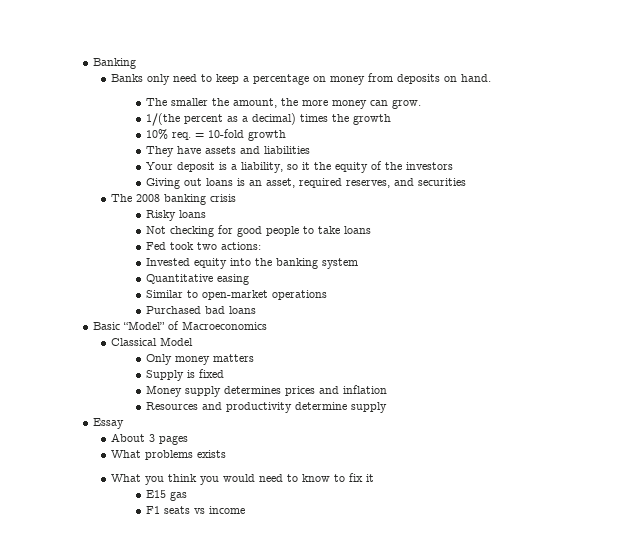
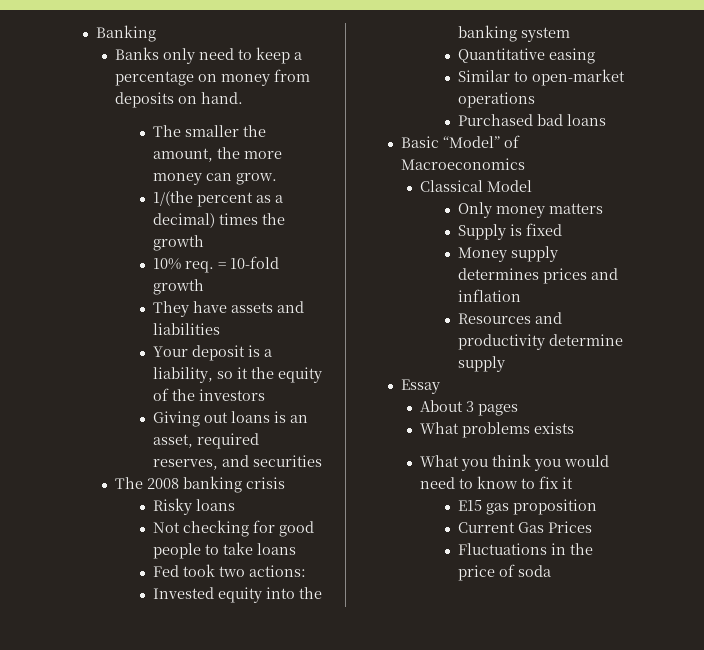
[146,506,246,514] // F1 seats vs income -> [512,499,597,515] [457,521,592,533] [457,543,593,555] [457,564,551,581] proposition // Current Gas Prices // Fluctuations in the price of soda

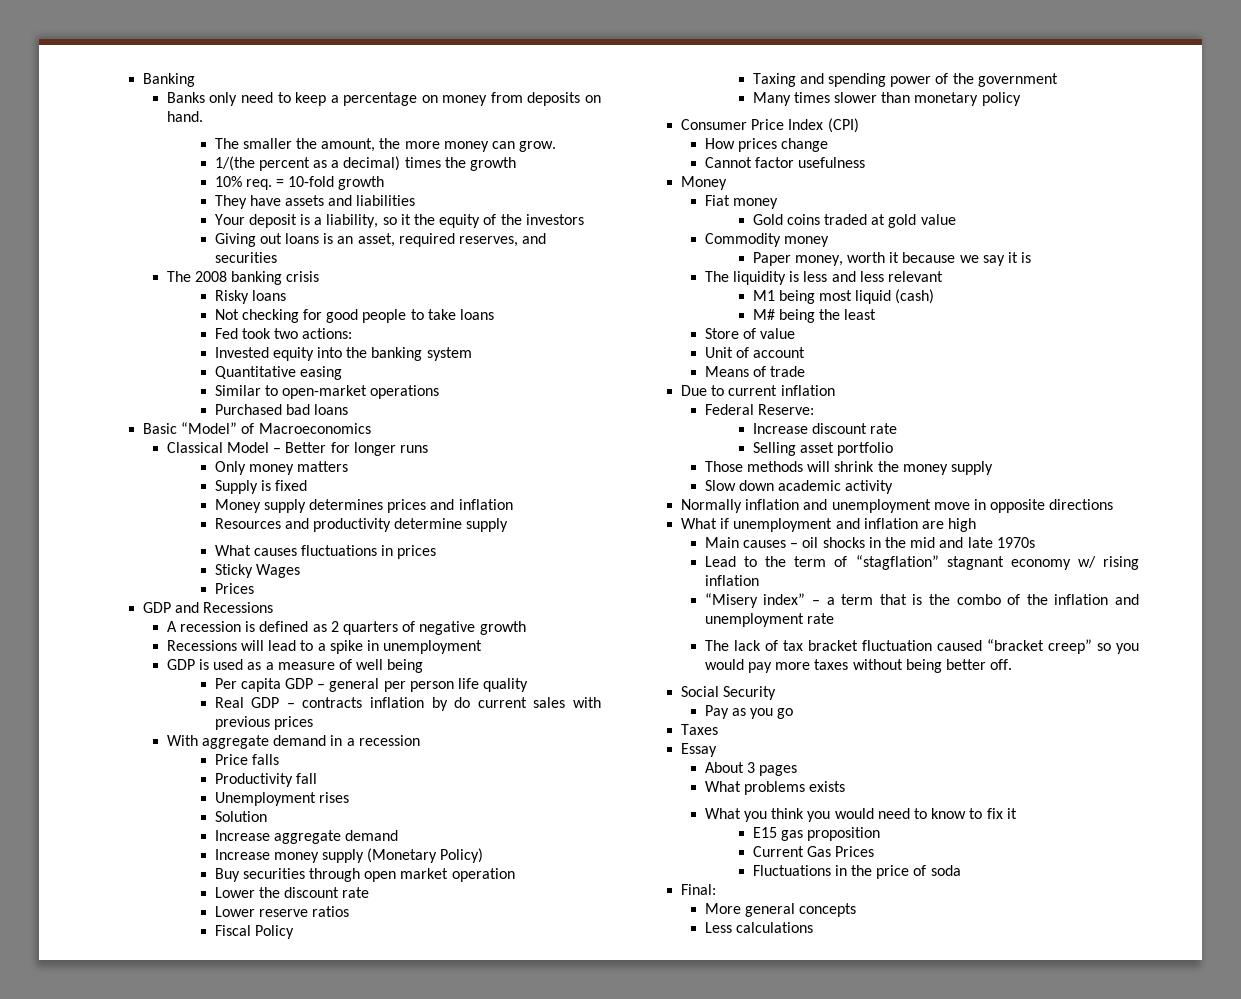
(532, 186) none -> [273,442,428,456] – Better for longer runs
(505, 364) none -> [214,545,437,559] [214,564,300,578] [214,583,254,594] [142,602,274,613] [166,621,526,635] [166,640,483,654] [166,659,424,673] [214,678,529,692] [214,697,601,711] [214,716,313,730] [166,735,420,749] [214,754,279,765] [214,773,317,787] [214,792,349,806] [214,811,267,822] [214,830,399,844] [214,848,484,863] [214,868,515,882] [214,887,370,898] [214,906,350,917] [214,925,294,939] [752,73,1058,87] [752,92,1021,106] [680,118,859,133] [704,138,829,152] [704,157,866,168] [680,176,727,190] [704,195,779,209] [752,214,956,228] [704,233,830,247] [752,252,1032,266] [704,271,943,285] [752,289,935,304] [752,309,877,323] [704,328,796,339] [704,347,806,358] [704,366,806,377] [680,385,835,396] [704,404,815,415] [752,423,898,434] [752,442,894,456] [704,461,993,475] [704,480,894,494] [680,499,1114,513] [680,518,977,532] [704,537,1035,548] [704,555,1139,570] [704,575,759,586] [704,593,1139,608] [704,613,835,627] [704,639,1139,654] [704,659,1013,673] [680,686,777,700] [704,705,794,719] [680,724,718,735] // What causes fluctuations in prices // Sticky Wages // Prices // GDP and Recessions // A recession is defined as 2 quarters of negative growth // Recessions will lead to a spike in unemployment // GDP is used as a measure of well being // Per capita GDP – general per person life quality // Real GDP – contracts inflation by do current sales with previous prices // With aggregate demand in a recession // Price falls // Productivity fall // Unemployment rises // Solution // Increase aggregate demand // Increase money supply (Monetary Policy) // Buy securities through open market operation // Lower the discount rate // Lower reserve ratios // Fiscal Policy // Taxing and spending power of the government // Many times slower than monetary policy // Consumer Price Index (CPI) // How prices change // Cannot factor usefulness // Money // Fiat money // Gold coins traded at gold value // Commodity money // Paper money, worth it because we say it is // The liquidity is less and less relevant // M1 being most liquid (cash) // M# being the least // Store of value // Unit of account // Means of trade // Due to current inflation // Federal Reserve: // Increase discount rate // Selling asset portfolio // Those methods will shrink the money supply // Slow down academic activity // Normally inflation and unemployment move in opposite directions // What if unemployment and inflation are high // Main causes – oil shocks in the mid and late 1970s // Lead to the term of “stagflation” stagnant economy w/ rising inflation // “Misery index” – a term that is the combo of the inflation and unemployment rate // The lack of tax bracket fluctuation caused “bracket creep” so you would pay more taxes without being better off. // Social Security // Pay as you go // Taxes
(551, 571) none -> [680,884,716,895] [704,903,857,917] [704,922,814,933] // Final: // More general concepts // Less calculations

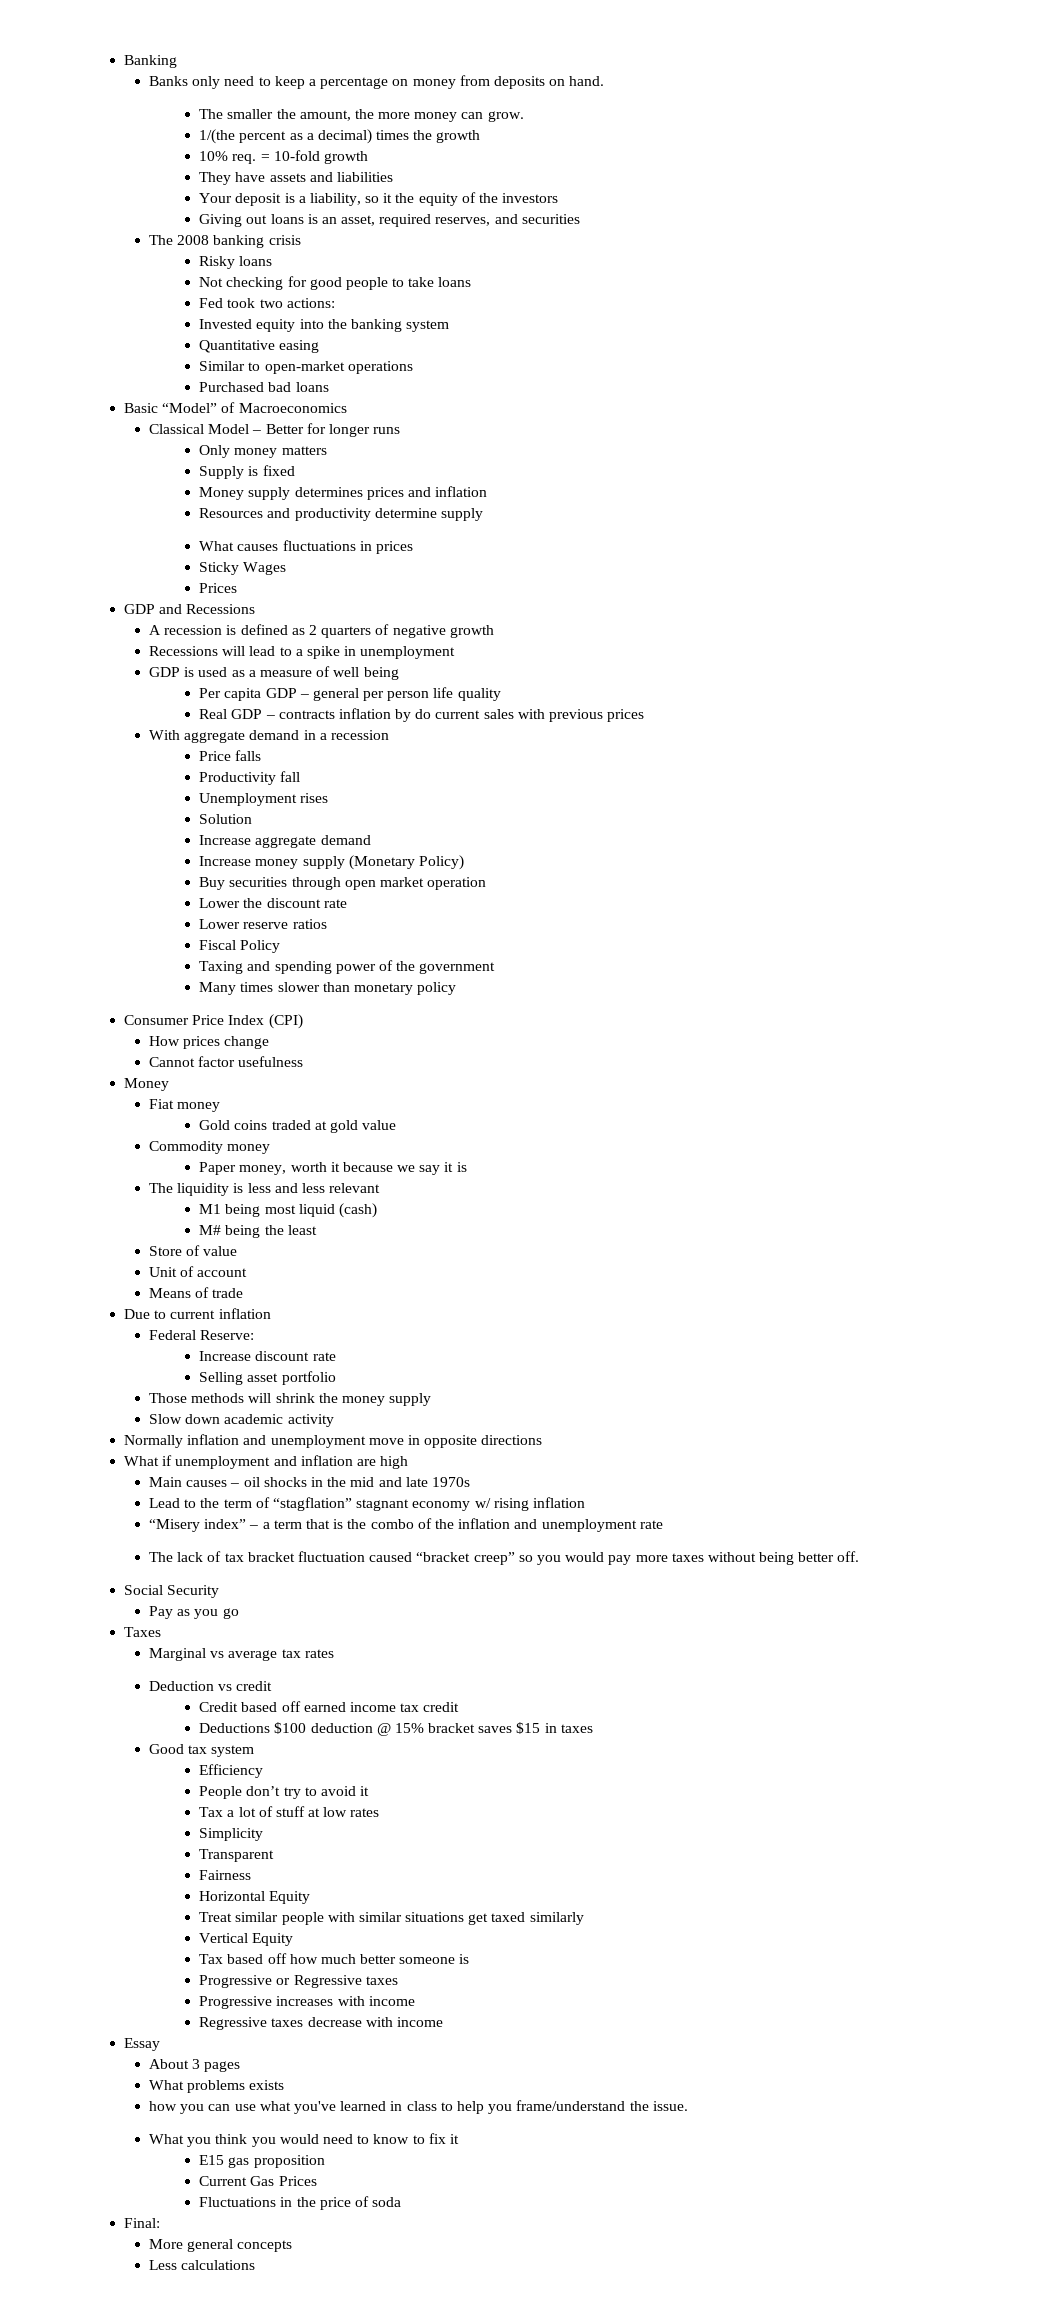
(718, 729) none -> [149,1648,334,1661] [149,1681,273,1691] [199,1701,460,1712] [199,1722,593,1736] [149,1744,255,1757] [199,1764,264,1778] [199,1786,370,1799] [199,1806,380,1817] [199,1828,264,1841] [199,1849,275,1862] [199,1870,252,1880] [199,1891,311,1904] [199,1912,584,1925] [199,1933,294,1946] [199,1953,470,1964] [199,1975,398,1988] [199,1996,415,2009] [199,2017,443,2030] // Marginal vs average tax rates // Deduction vs credit // Credit based off earned income tax credit // Deductions $100 deduction @ 15% bracket saves $15 in taxes // Good tax system // Efficiency // People don’t try to avoid it // Tax a lot of stuff at low rates // Simplicity // Transparent // Fairness // Horizontal Equity // Treat similar people with similar situations get taxed similarly // Vertical Equity // Tax based off how much better someone is // Progressive or Regressive taxes // Progressive increases with income // Regressive taxes decrease with income
(846, 786) none -> [149,2100,688,2114] // how you can use what you've learned in class to help you frame/understand the issue.

